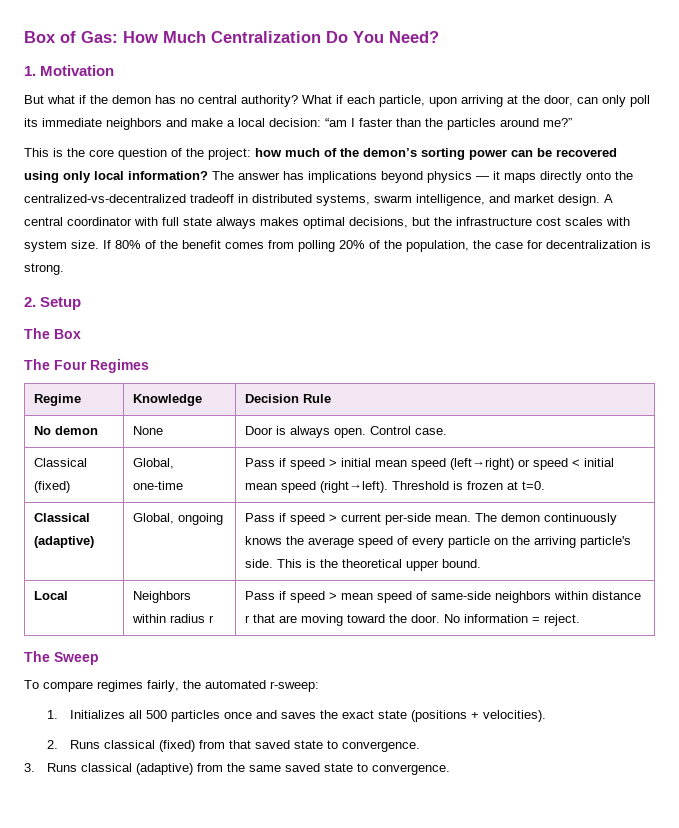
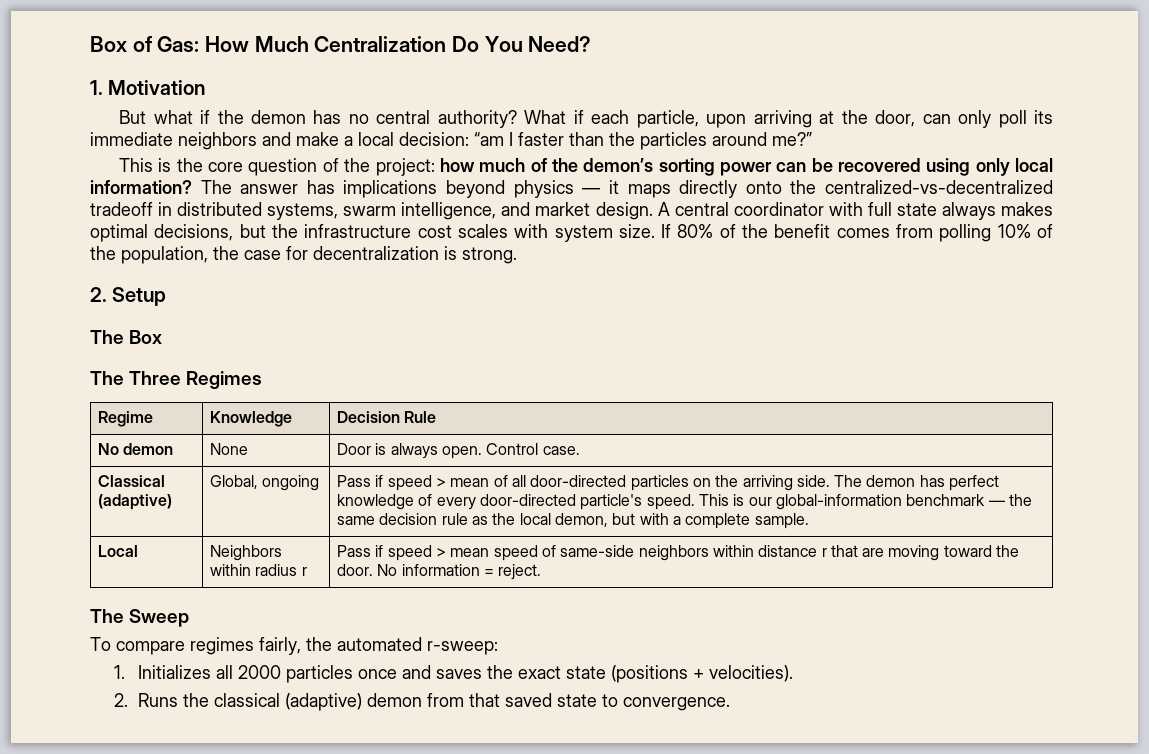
[339,240,365,249] 20% -> [997,224,1031,238] 10%
[54,360,87,370] Four -> [129,371,182,385] Three
[34,458,88,467] [34,481,71,493] [133,458,175,469] [133,481,184,490] [245,458,615,470] [245,481,546,493] // Classical (fixed) | Global, one-time | Pass if speed > initial mean speed (left→right) or speed < initial mean speed (right→left). Threshold is frozen at t=0. -> (580, 450) none
[341,513,618,525] [245,536,632,548] [245,559,482,571] current per-side mean. The demon continuously knows the average speed of every particle on the arriving particle's side. This is the theoretical upper bound. -> [450,475,1000,491] [336,494,1032,510] [336,513,809,529] mean of all door-directed particles on the arriving side. The demon has perfect knowledge of every door-directed particle's speed. This is our global-information benchmark — the same decision rule as the local demon, but with a complete sample.
[145,710,167,719] 500 -> [238,665,282,679] 2000
[103,740,195,752] classical (fixed) -> [183,693,423,711] the classical (adaptive) demon
[24,763,450,775] // 3. Runs classical (adaptive) from the same saved state to convergence. -> (731, 704) none

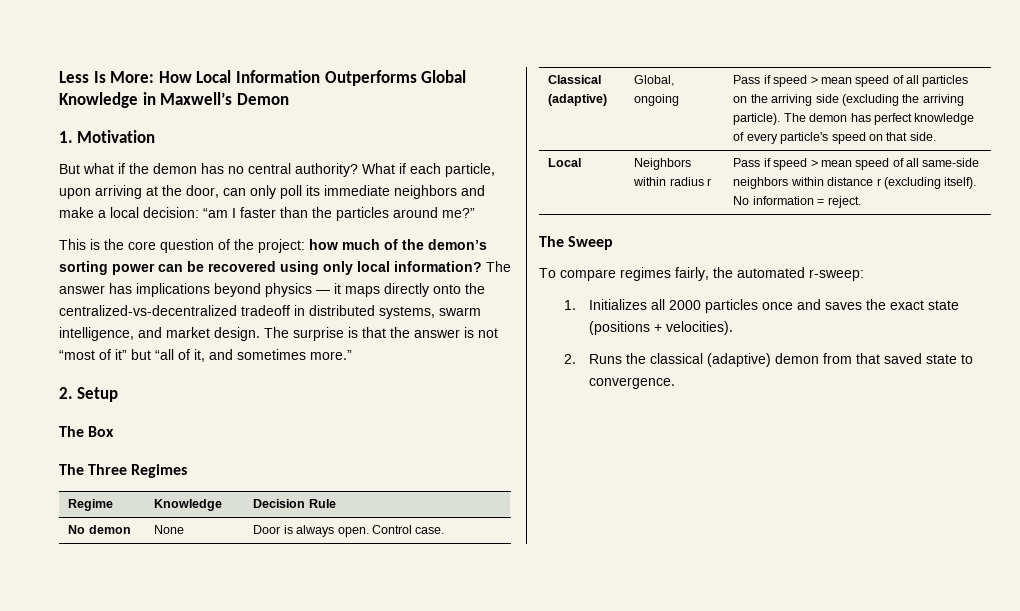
[90,36,592,52] Box of Gas: How Much Centralization Do You Need? -> [59,70,467,86] [59,92,289,108] Less Is More: How Local Information Outperforms Global Knowledge in Maxwell’s Demon
[657,202,1053,220] [90,224,1053,242] [90,246,517,264] A central coordinator with full state always makes optimal decisions, but the infrastructure cost scales with system size. If 80% of the benefit comes from polling 10% of the population, the case for decentralization is strong. -> [264,327,498,341] [59,349,352,362] The surprise is that the answer is not “most of it” but “all of it, and sometimes more.”
[493,475,627,487] of all door-directed -> [855,75,920,87] speed of all
[796,475,830,487] side. -> [815,94,964,106] [733,113,781,125] side (excluding the arriving particle).
[479,494,1032,510] [336,513,809,529] door-directed particle's speed. This is our global-information benchmark — the same decision rule as the local demon, but with a complete sample. -> [780,132,936,144] particle's speed on that side.
(556, 551) none -> [906,158,920,167] all
[830,545,1020,561] [336,564,373,576] that are moving toward the door. -> [883,177,977,189] (excluding itself).

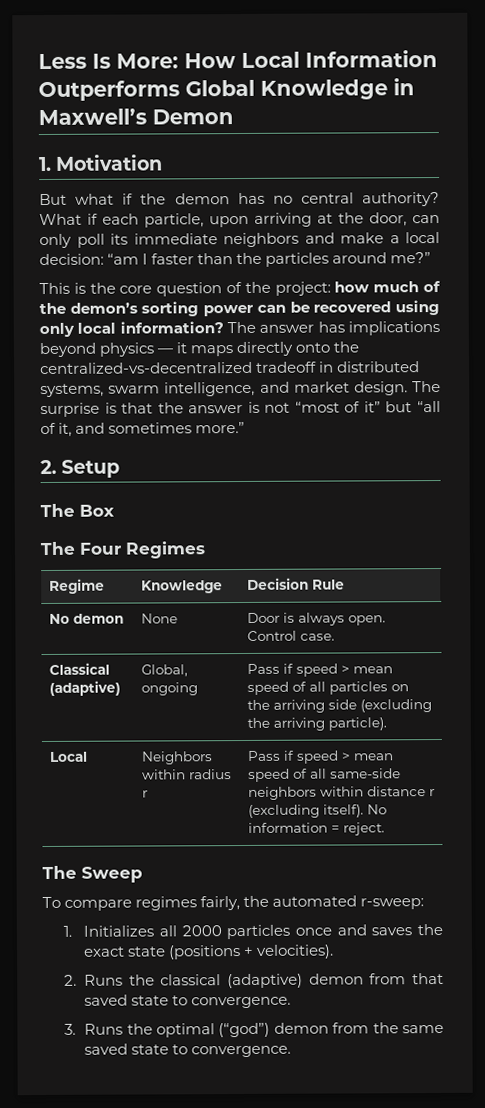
[88,464,128,475] Three -> [79,542,122,555] Four
[783,113,975,125] [733,132,936,144] The demon has perfect knowledge of every particle's speed on that side. -> (387, 724) none
(675, 383) none -> [63,1022,445,1038] [84,1043,292,1058] // 3. Runs the optimal (“god”) demon from the same saved state to convergence.

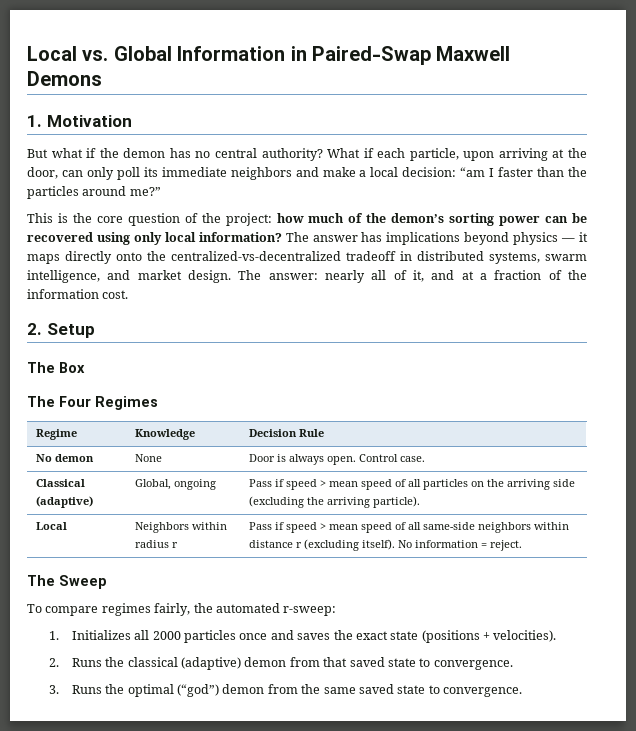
[38,50,438,70] [38,78,415,102] [38,108,234,126] Less Is More: How Local Information Outperforms Global Knowledge in Maxwell’s Demon -> [27,46,511,65] [27,71,102,86] Local vs. Global Information in Paired-Swap Maxwell Demons
[40,400,441,418] [40,421,246,437] surprise is that the answer is not “most of it” but “all of it, and sometimes more.” -> [268,270,587,283] [27,289,129,299] answer: nearly all of it, and at a fraction of the information cost.

